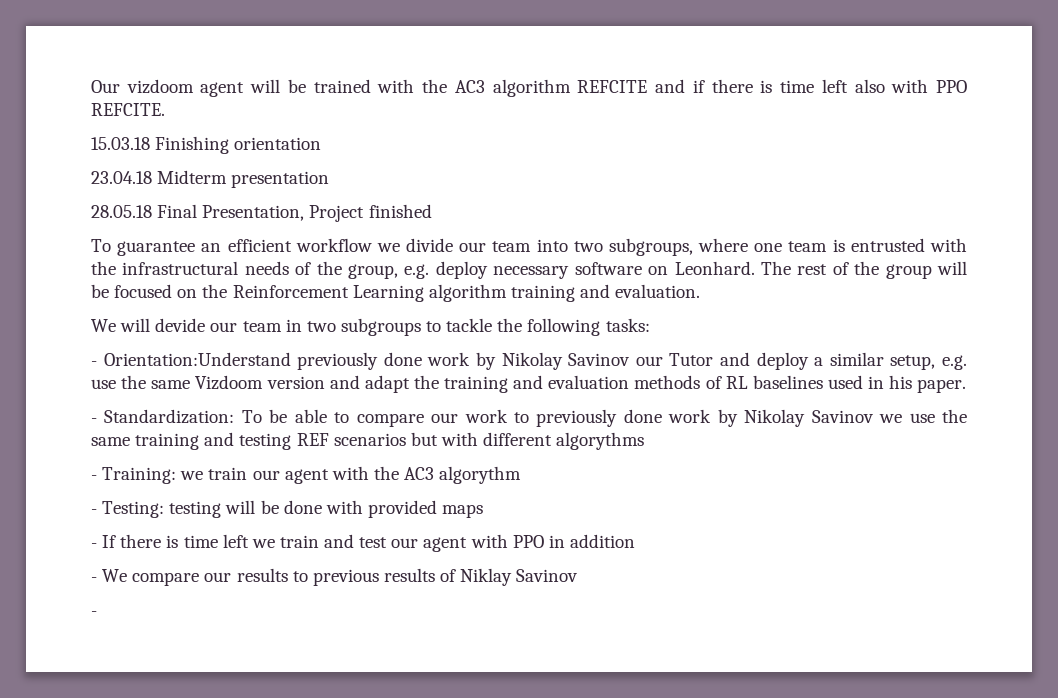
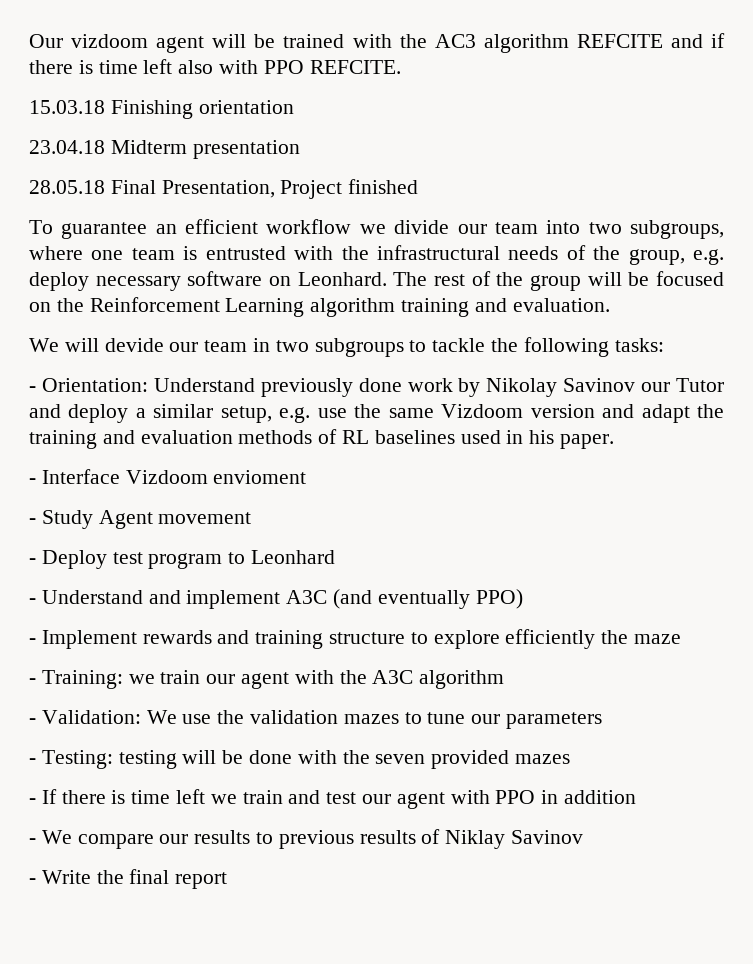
[103,352,291,366] Orientation:Understand -> [41,378,255,392] Orientation: Understand
[104,409,968,427] [91,432,645,450] Standardization: To be able to compare our work to previously done work by Nikolay Savinov we use the same training and testing REF scenarios but with different algorythms -> [41,469,307,484] [29,510,252,529] [29,550,336,569] [29,589,523,609] [29,629,682,649] Interface Vizdoom envioment // - Study Agent movement // - Deploy test program to Leonhard // - Understand and implement A3C (and eventually PPO) // - Implement rewards and training structure to explore efficiently the maze
[404,466,522,484] AC3 algorythm -> [372,670,505,689] [29,710,603,729] A3C algorithm // - Validation: We use the validation mazes to tune our parameters
[367,500,484,518] provided maps -> [342,750,571,769] the seven provided mazes
(97, 613) none -> [41,869,228,889] Write the final report

